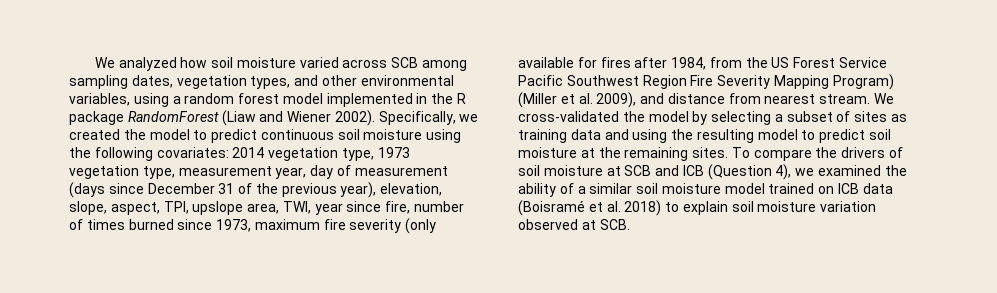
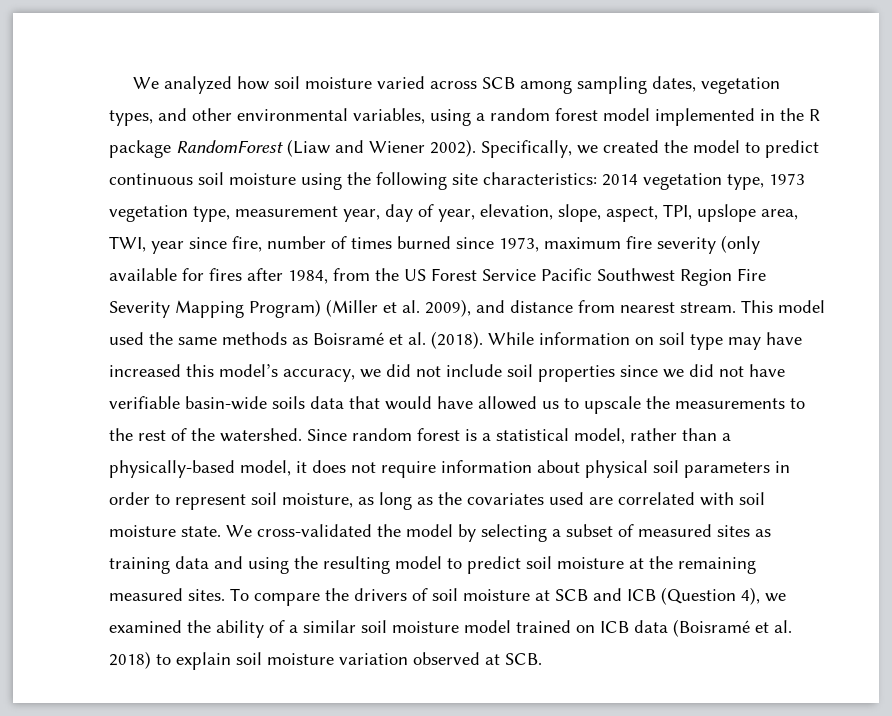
[156,147,229,158] covariates: -> [452,172,597,185] site characteristics:
[354,166,448,176] [69,182,377,198] measurement (days since December 31 of the previous year), -> [438,209,475,222] year,
(871, 99) none -> [741,300,825,313] [109,331,802,350] [109,364,785,382] [109,396,805,414] [109,428,731,444] [109,460,790,478] [109,492,765,510] [109,525,221,537] This model used the same methods as Boisramé et al. (2018). While information on soil type may have increased this model’s accuracy, we did not include soil properties since we did not have verifiable basin-wide soils data that would have allowed us to upscale the measurements to the rest of the watershed. Since random forest is a statistical model, rather than a physically-based model, it does not require information about physical soil parameters in order to represent soil moisture, as long as the covariates used are correlated with soil moisture state.
(851, 116) none -> [638,524,712,537] measured
(689, 154) none -> [109,588,183,601] measured

